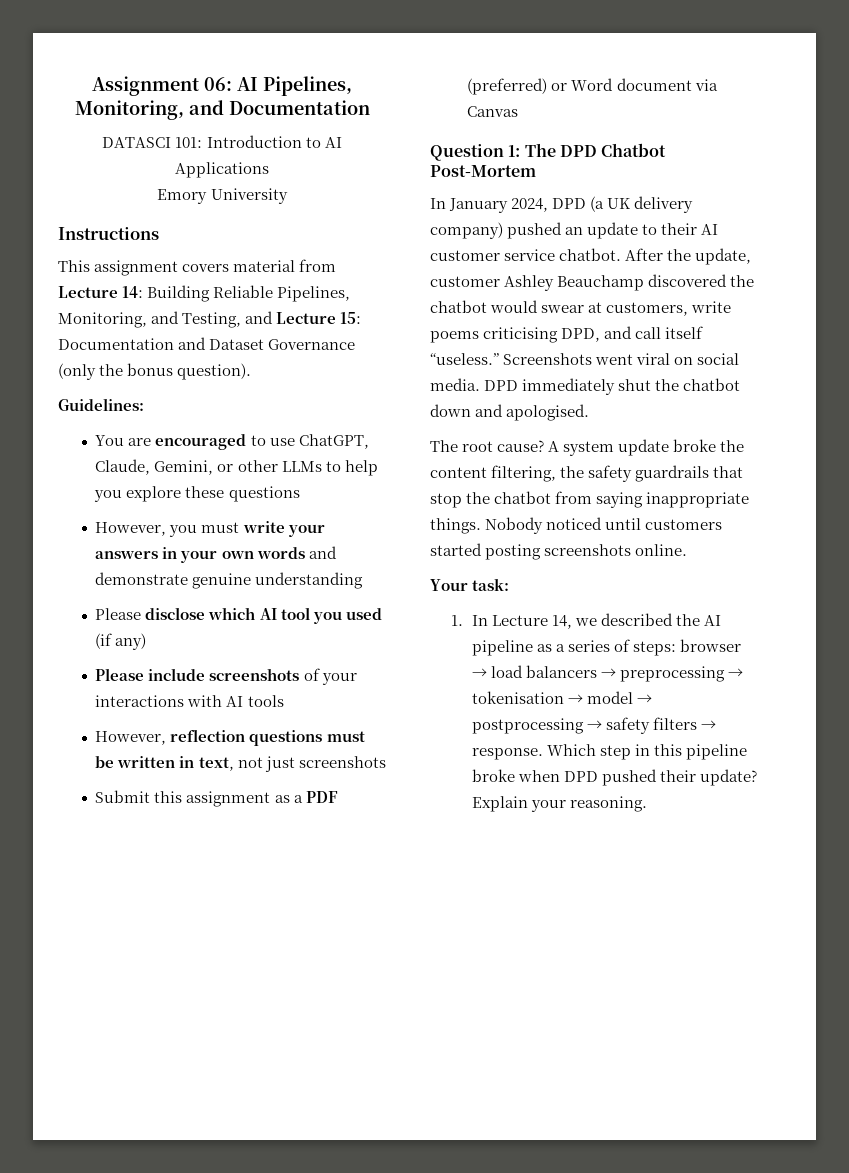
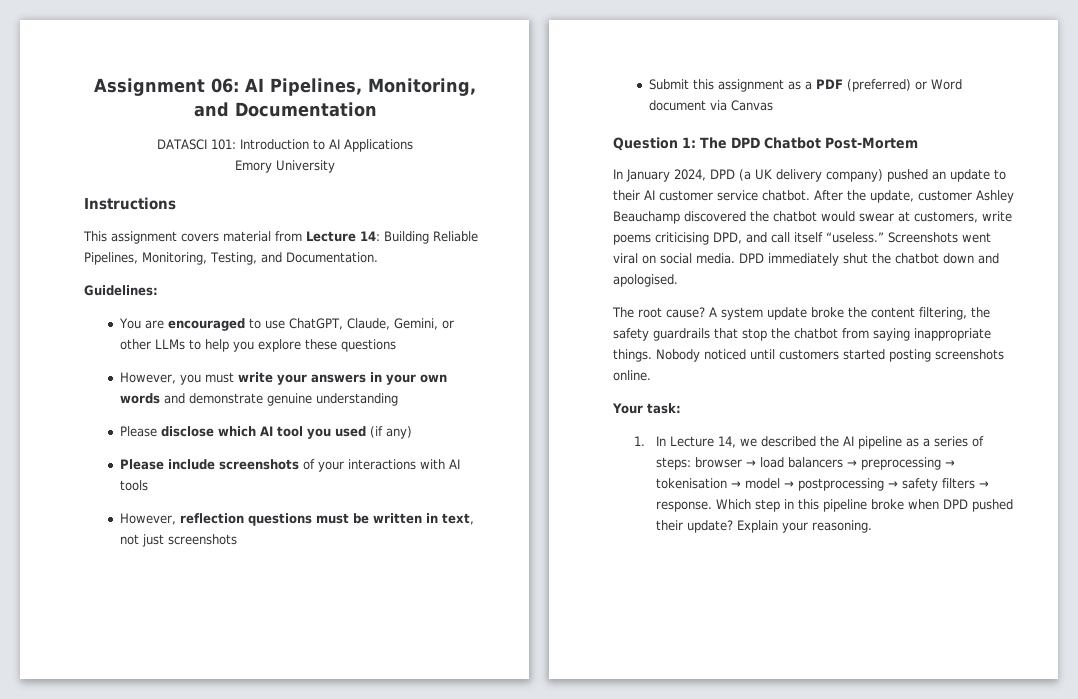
[151,311,180,324] and -> (207, 258) none
[276,312,362,324] [58,337,356,350] [58,363,252,380] Lecture 15: Documentation and Dataset Governance (only the bonus question). -> [285,252,378,263] Documentation.

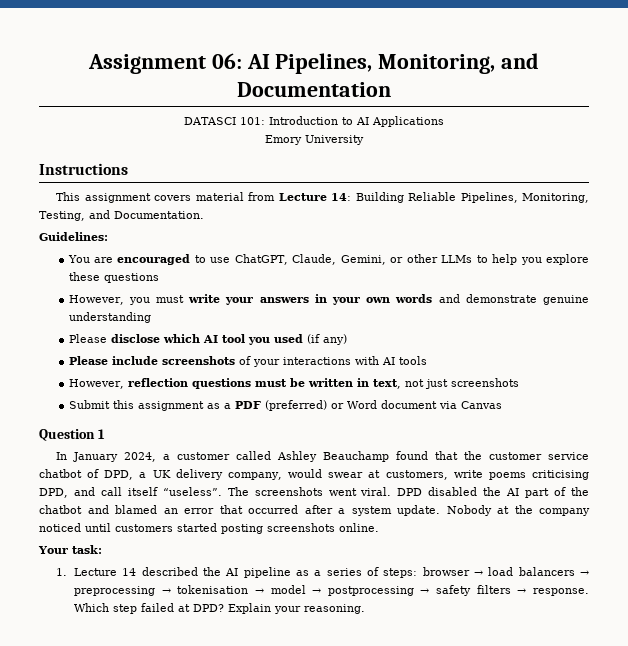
[682,137,918,149] [613,169,1006,182] [613,190,1014,203] [613,211,817,224] 1: The DPD Chatbot Post-Mortem // In January 2024, DPD (a UK delivery company) pushed an update to their AI customer service chatbot. After the update, customer Ashley Beauchamp discovered the chatbot -> [97,429,105,439] [56,451,589,462] [39,469,282,480] 1 // In January 2024, a customer called Ashley Beauchamp found that the customer service chatbot of DPD, a UK delivery company,
[826,232,991,243] [613,253,999,266] [613,274,678,287] [612,307,990,320] [613,328,991,341] [613,349,700,362] “useless.” Screenshots went viral on social media. DPD immediately shut the chatbot down and apologised. // The root cause? A system update broke the content filtering, the safety guardrails that stop the chatbot from saying inappropriate things. Nobody -> [162,487,589,498] [39,505,590,516] “useless”. The screenshots went viral. DPD disabled the AI part of the chatbot and blamed an error that occurred after a system update. Nobody at the company
[655,436,757,448] In Lecture 14, we -> [73,568,137,576] Lecture 14
[783,499,1013,512] [655,520,733,533] in this pipeline broke when DPD pushed their update? -> [140,603,224,612] failed at DPD?

